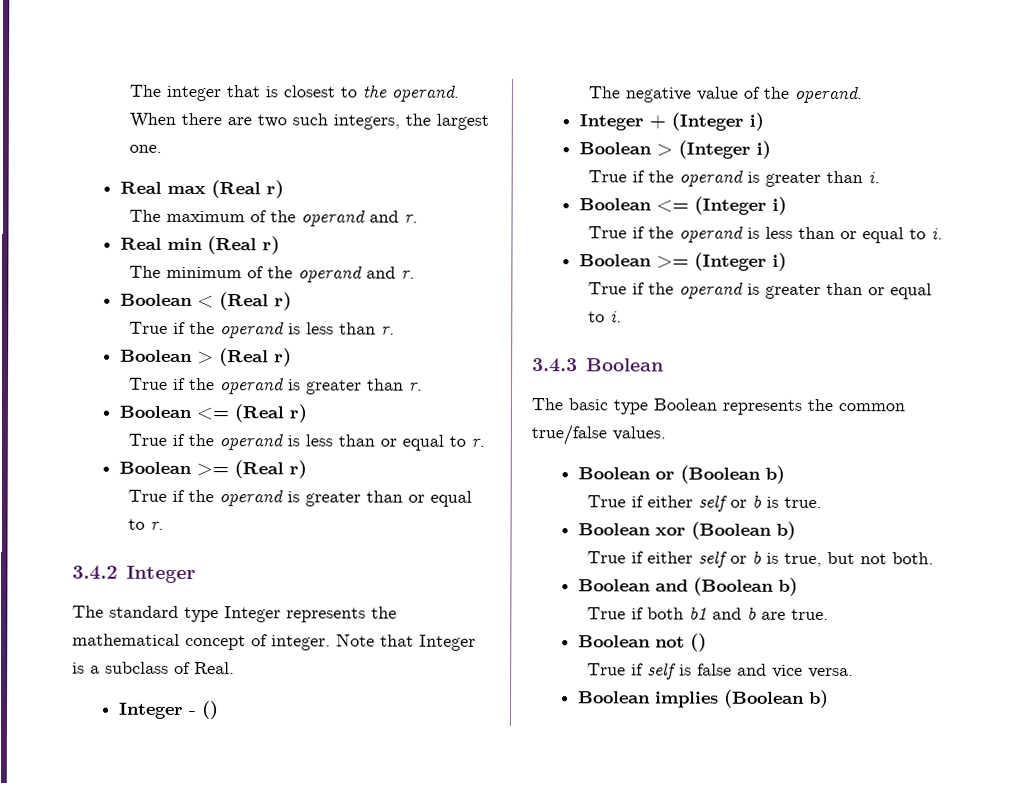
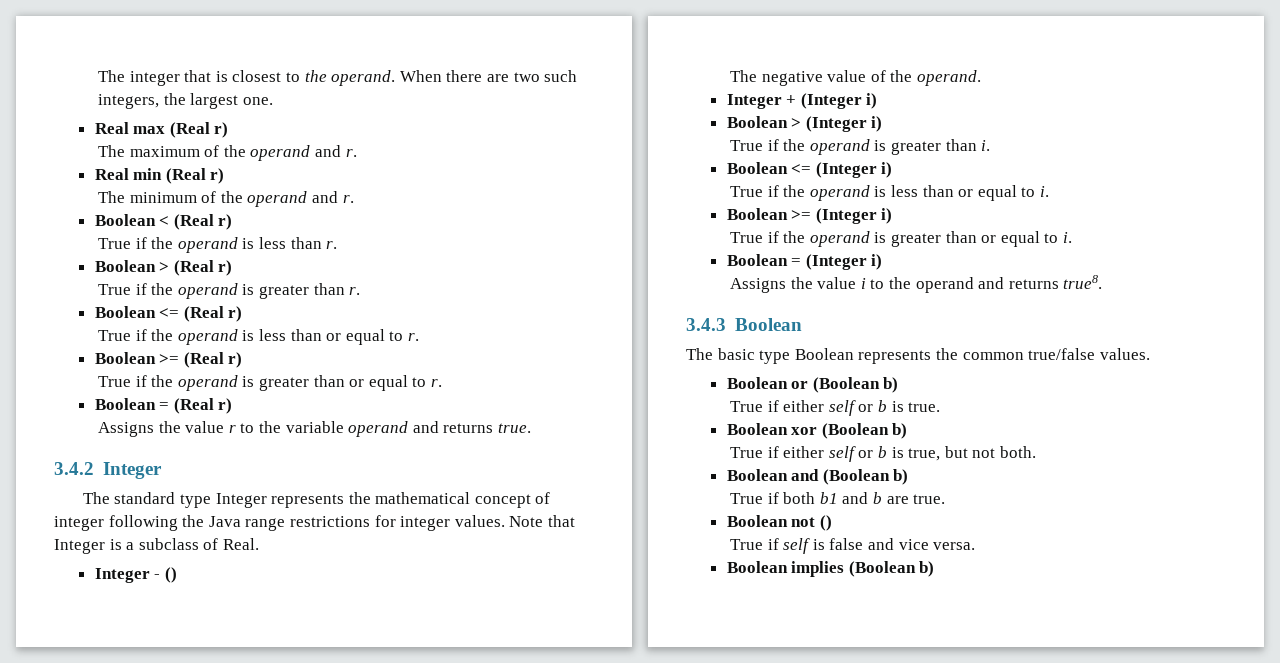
(164, 525) none -> [94,398,233,414] [98,421,531,437] // Boolean = (Real r) // Assigns the value r to the variable operand and returns true.
[271,635,331,651] integer. -> [54,515,505,531] integer following the Java range restrictions for integer values.
(622, 317) none -> [726,254,883,270] [730,275,1103,293] // Boolean = (Integer i) // Assigns the value i to the operand and returns true8.

